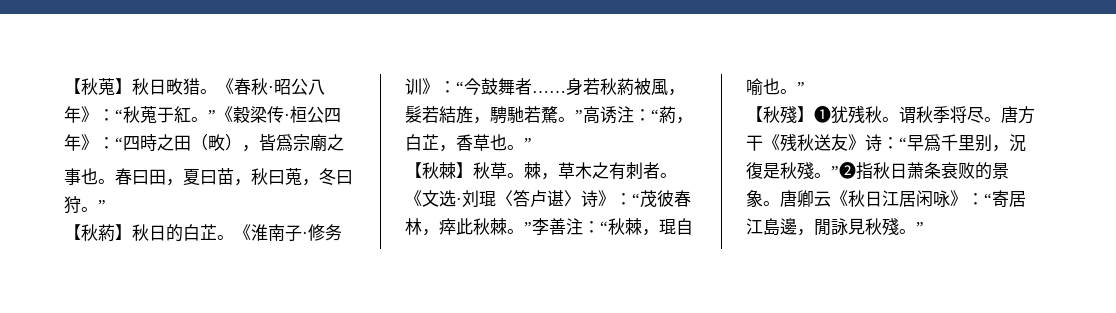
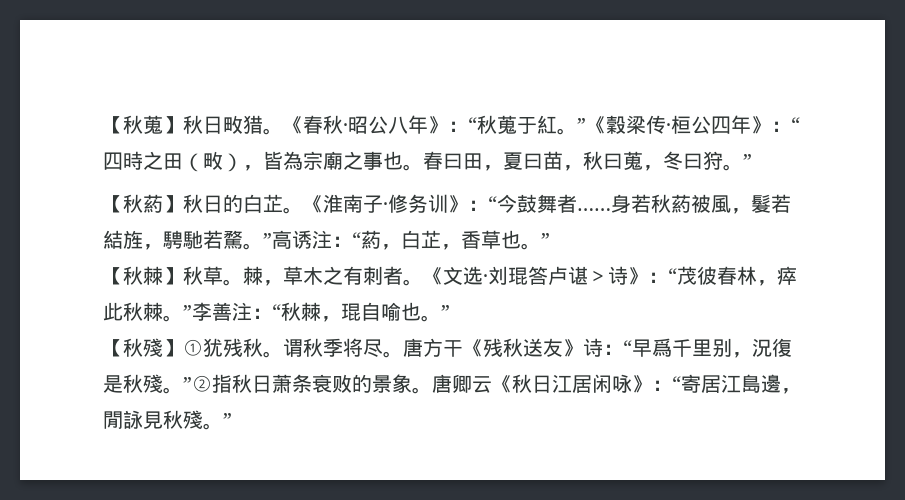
[276,134,293,151] 爲 -> [283,151,303,170] 為
(344, 142) // -> (363, 160) none
[496,189,581,207] 〈答卢谌〉 -> [528,266,608,286] 答卢谌＞
[814,106,831,123] ❶ -> [183,339,203,356] ①
[831,162,856,179] ”❷ -> [183,375,212,392] ”②

